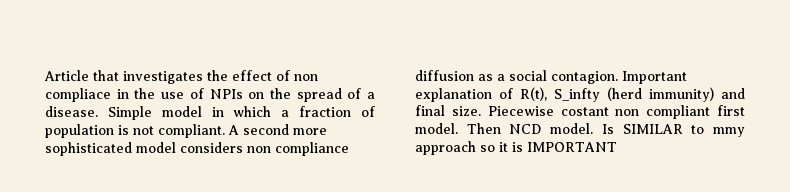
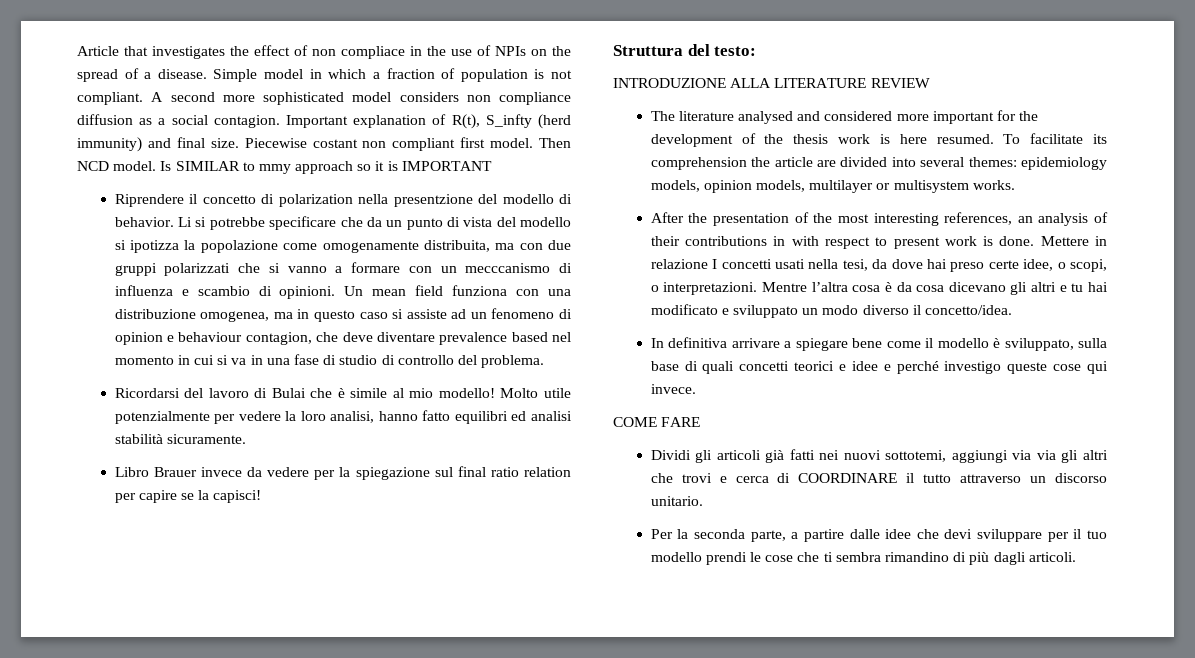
(617, 147) none -> [114,194,573,207] [114,216,571,230] [114,240,571,253] [114,262,572,276] [114,285,571,299] [114,308,572,322] [114,332,571,345] [114,354,545,368] [114,388,572,398] [114,410,572,424] [114,434,246,444] [114,466,571,480] [114,490,262,503] [613,44,757,56] [613,78,930,88] [650,110,1039,124] [650,133,1107,147] [650,157,1107,170] [650,180,1015,193] [650,212,1108,226] [650,236,1107,249] [650,259,1107,272] [650,282,1108,295] [650,304,1013,318] [650,337,1107,351] [650,361,1108,374] [650,384,696,394] [613,417,701,427] [650,449,1108,463] [650,473,1107,483] [650,496,703,506] [650,529,1107,542] [650,552,1076,565] // Riprendere il concetto di polarization nella presentzione del modello di behavior. Li si potrebbe specificare che da un punto di vista del modello si ipotizza la popolazione come omogenamente distribuita, ma con due gruppi polarizzati che si vanno a formare con un mecccanismo di influenza e scambio di opinioni. Un mean field funziona con una distribuzione omogenea, ma in questo caso si assiste ad un fenomeno di opinion e behaviour contagion, che deve diventare prevalence based nel momento in cui si va in una fase di studio di controllo del problema. // Ricordarsi del lavoro di Bulai che è simile al mio modello! Molto utile potenzialmente per vedere la loro analisi, hanno fatto equilibri ed analisi stabilità sicuramente. // Libro Brauer invece da vedere per la spiegazione sul final ratio relation per capire se la capisci! // Struttura del testo: // INTRODUZIONE ALLA LITERATURE REVIEW // The literature analysed and considered more important for the development of the thesis work is here resumed. To facilitate its comprehension the article are divided into several themes: epidemiology models, opinion models, multilayer or multisystem works. // After the presentation of the most interesting references, an analysis of their contributions in with respect to present work is done. Mettere in relazione I concetti usati nella tesi, da dove hai preso certe idee, o scopi, o interpretazioni. Mentre l’altra cosa è da cosa dicevano gli altri e tu hai modificato e sviluppato un modo diverso il concetto/idea. // In definitiva arrivare a spiegare bene come il modello è sviluppato, sulla base di quali concetti teorici e idee e perché investigo queste cose qui invece. // COME FARE // Dividi gli articoli già fatti nei nuovi sottotemi, aggiungi via via gli altri che trovi e cerca di COORDINARE il tutto attraverso un discorso unitario. // Per la seconda parte, a partire dalle idee che devi sviluppare per il tuo modello prendi le cose che ti sembra rimandino di più dagli articoli.

